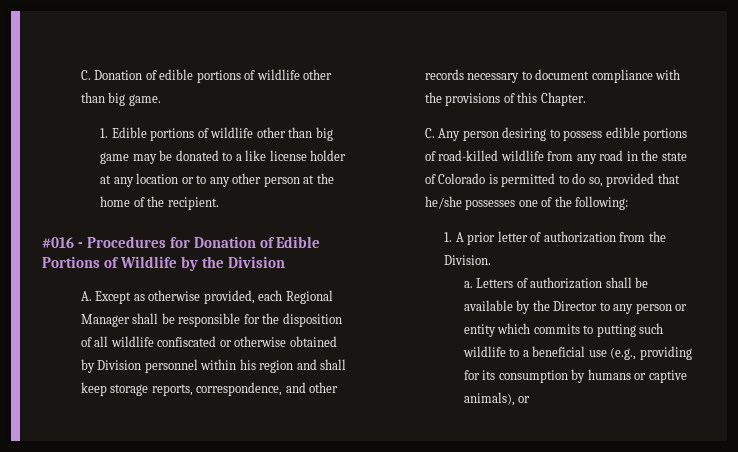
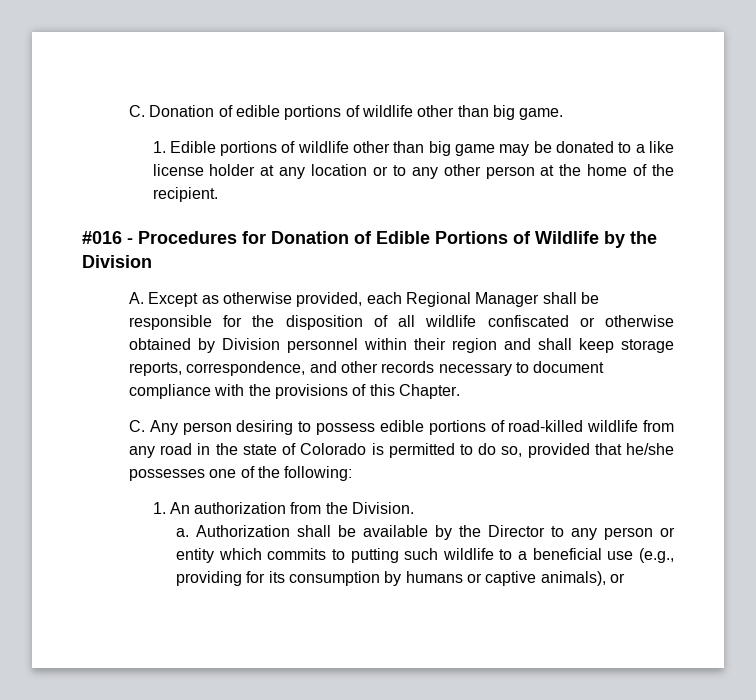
[239,359,256,370] his -> [413,338,446,350] their
[455,231,542,245] A prior letter of -> [169,502,190,514] An
[476,277,603,289] Letters of authorization -> [195,525,290,537] Authorization

